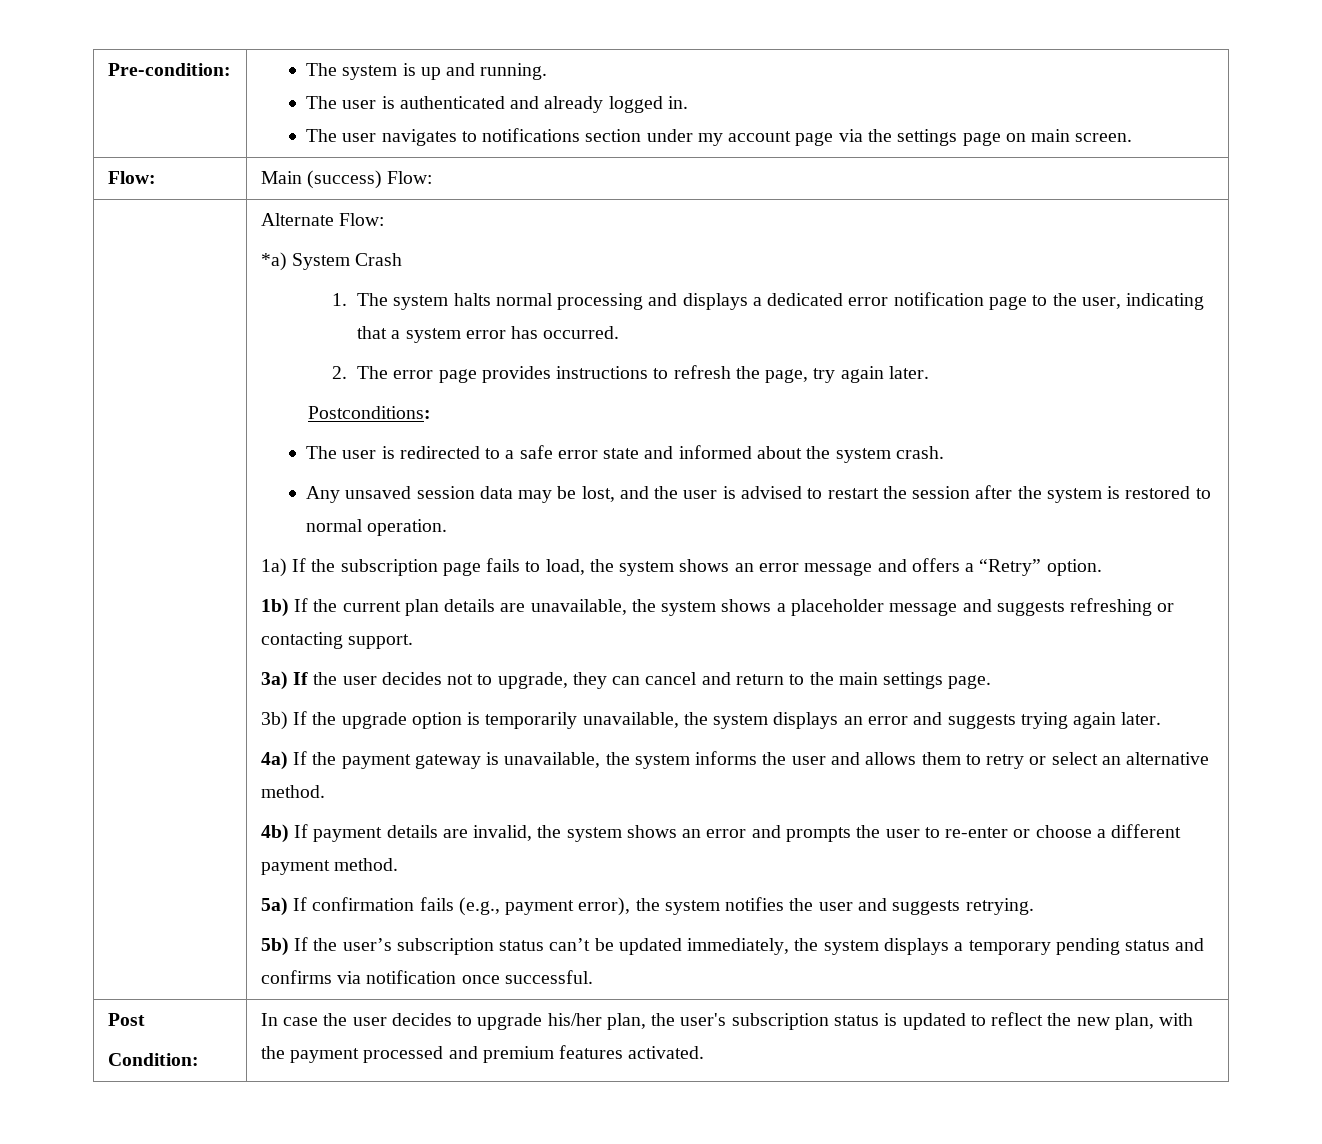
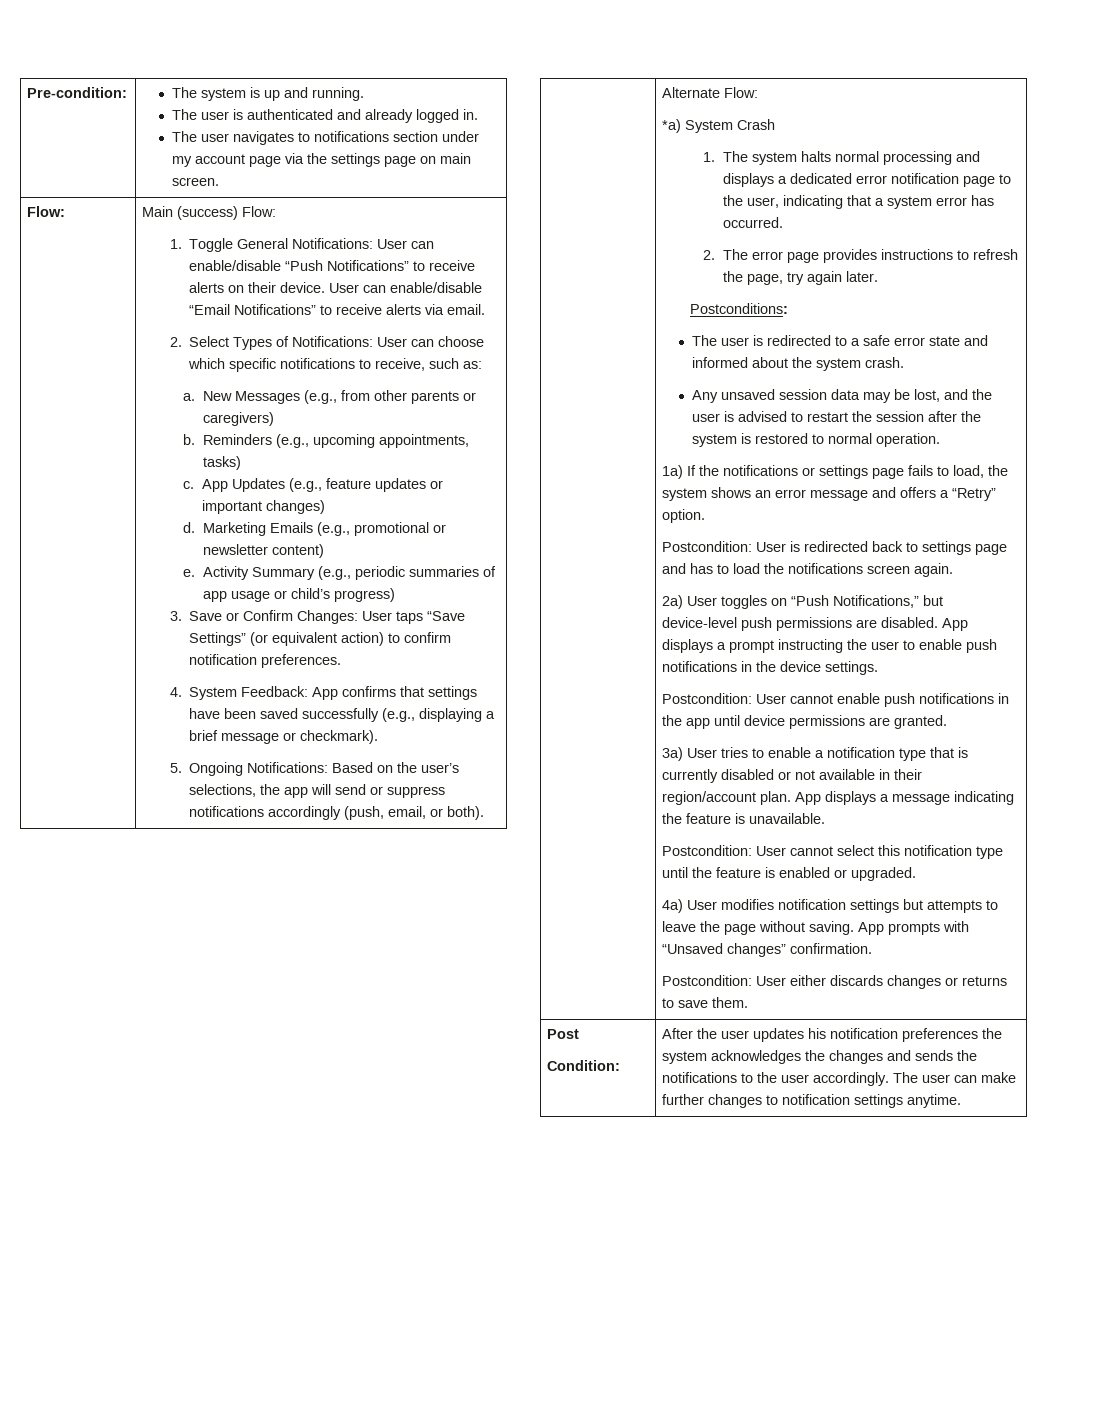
(433, 177) none -> [169,238,434,252] [188,260,475,271] [188,282,482,293] [188,304,485,315] [169,336,484,350] [187,358,482,372] [183,390,476,404] [202,412,274,426] [183,434,469,448] [202,456,241,470] [183,478,443,492] [201,500,325,514] [183,522,446,536] [202,544,324,558] [183,566,496,580] [202,588,395,602] [169,610,465,624] [188,632,451,646] [188,654,341,668] [169,686,477,700] [188,708,495,722] [188,730,378,744] [169,762,459,776] [188,784,445,798] [188,806,484,820] // 1. Toggle General Notifications: User can enable/disable “Push Notifications” to receive alerts on their device. User can enable/disable “Email Notifications” to receive alerts via email. // 2. Select Types of Notifications: User can choose which specific notifications to receive, such as: // a. New Messages (e.g., from other parents or caregivers) // b. Reminders (e.g., upcoming appointments, tasks) // c. App Updates (e.g., feature updates or important changes) // d. Marketing Emails (e.g., promotional or newsletter content) // e. Activity Summary (e.g., periodic summaries of app usage or child’s progress) // 3. Save or Confirm Changes: User taps “Save Settings” (or equivalent action) to confirm notification preferences. // 4. System Feedback: App confirms that settings have been saved successfully (e.g., displaying a brief message or checkmark). // 5. Ongoing Notifications: Based on the user’s selections, the app will send or suppress notifications accordingly (push, email, or both).
[340,559,438,576] subscription -> [723,465,869,479] notifications or settings
[260,598,1175,617] [260,632,414,649] [260,671,992,690] [260,711,1162,730] [260,751,1210,770] [260,785,325,798] [260,824,1182,843] [260,858,399,875] [260,897,1034,916] [260,937,1205,956] [260,970,593,984] [107,1013,145,1026] [107,1053,199,1066] [260,1012,1194,1030] [260,1045,705,1063] 1b) If the current plan details are unavailable, the system shows a placeholder message and suggests refreshing or contacting support. // 3a) If the user decides not to upgrade, they can cancel and return to the main settings page. // 3b) If the upgrade option is temporarily unavailable, the system displays an error and suggests trying again later. // 4a) If the payment gateway is unavailable, the system informs the user and allows them to retry or select an alternative method. // 4b) If payment details are invalid, the system shows an error and prompts the user to re-enter or choose a different payment method. // 5a) If confirmation fails (e.g., payment error), the system notifies the user and suggests retrying. // 5b) If the user’s subscription status can’t be updated immediately, the system displays a temporary pending status and confirms via notification once successful. // Post // Condition: | In case the user decides to upgrade his/her plan, the user's subscription status is updated to reflect the new plan, with the payment processed and premium features activated. -> [662,541,1008,555] [662,563,954,577] [662,595,944,609] [662,617,969,631] [662,639,998,653] [662,661,879,675] [662,693,1010,707] [662,715,948,729] [662,747,969,761] [662,769,923,783] [662,791,1015,805] [662,813,826,824] [662,845,1004,859] [662,867,917,881] [662,899,999,913] [662,921,970,935] [662,943,873,957] [662,975,1008,989] [662,997,749,1008] [547,1029,580,1039] [547,1060,621,1071] [662,1028,1003,1042] [662,1050,978,1064] [662,1072,1017,1086] [662,1094,962,1108] Postcondition: User is redirected back to settings page and has to load the notifications screen again. // 2a) User toggles on “Push Notifications,” but device-level push permissions are disabled. App displays a prompt instructing the user to enable push notifications in the device settings. // Postcondition: User cannot enable push notifications in the app until device permissions are granted. // 3a) User tries to enable a notification type that is currently disabled or not available in their region/account plan. App displays a message indicating the feature is unavailable. // Postcondition: User cannot select this notification type until the feature is enabled or upgraded. // 4a) User modifies notification settings but attempts to leave the page without saving. App prompts with “Unsaved changes” confirmation. // Postcondition: User either discards changes or returns to save them. // Post // Condition: | After the user updates his notification preferences the system acknowledges the changes and sends the notifications to the user accordingly. The user can make further changes to notification settings anytime.

